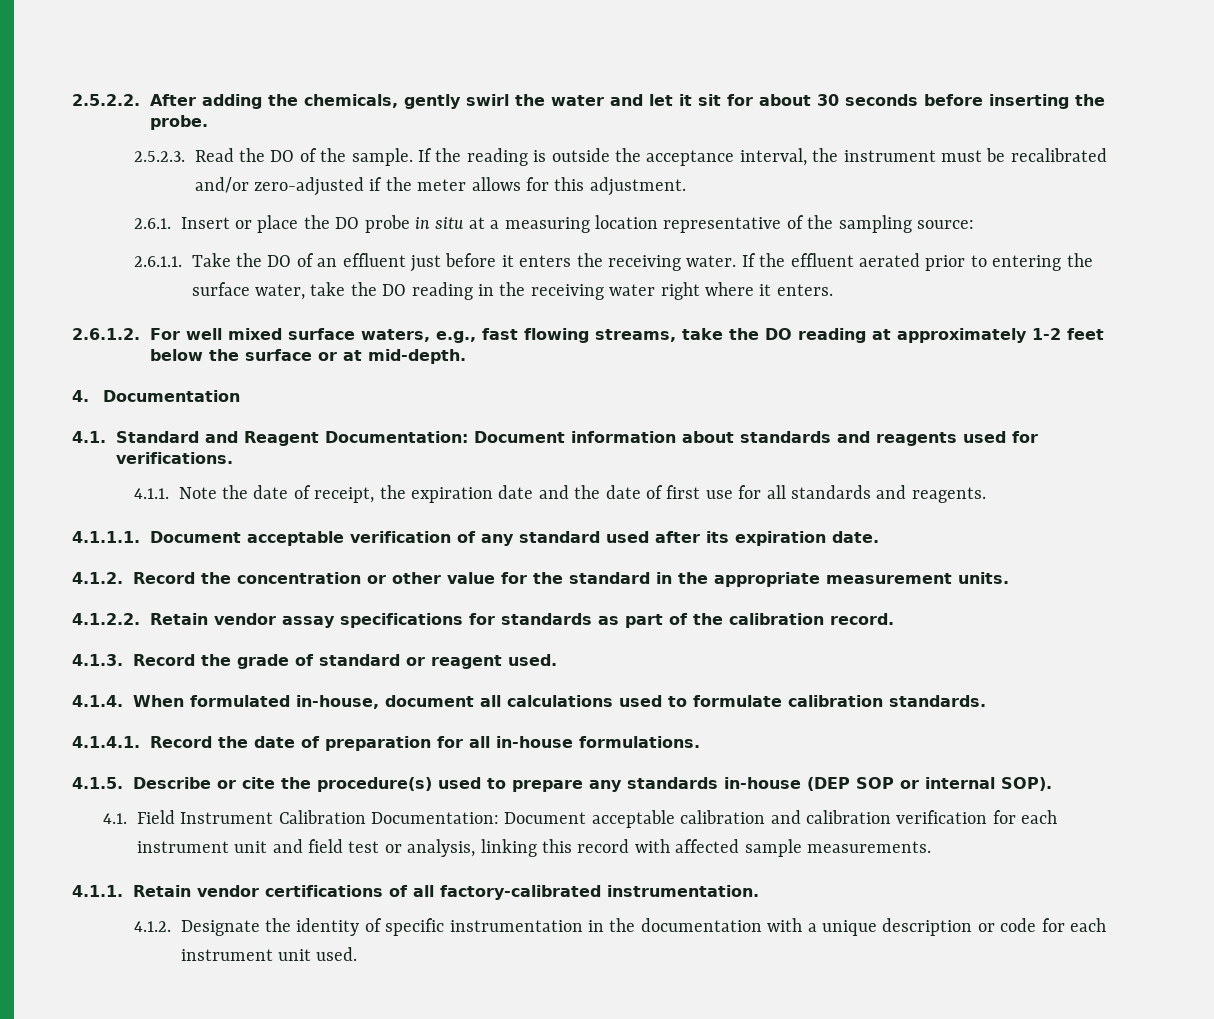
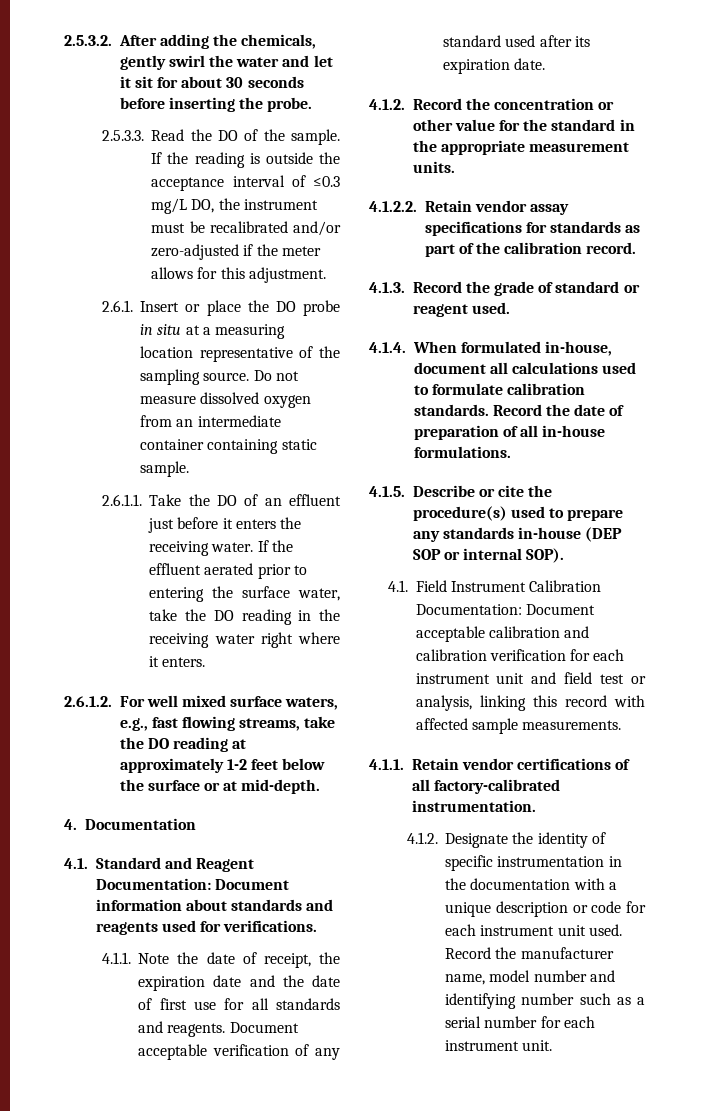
[72,94,140,106] 2.5.2.2. -> [64,35,112,46] 2.5.3.2.
[133,151,185,162] 2.5.2.3. -> [101,130,144,141] 2.5.3.3.
[739,148,807,166] interval, -> [232,175,340,187] [151,198,215,214] interval of ≤0.3 mg/L DO,
[917,220,975,229] source: -> [203,370,299,381] [140,392,311,408] [140,415,281,427] [140,439,317,454] [140,461,190,477] source. Do not measure dissolved oxygen from an intermediate container containing static sample.
[72,531,140,543] // 4.1.1.1. -> (226, 1030) none
[72,736,140,748] // 4.1.4.1. -> (489, 410) none
[437,736,463,748] for -> [502,426,518,437] of
(358, 954) none -> [445,947,614,959] [445,970,615,985] [445,993,645,1009] [445,1016,595,1028] [445,1040,553,1051] Record the manufacturer name, model number and identifying number such as a serial number for each instrument unit.

